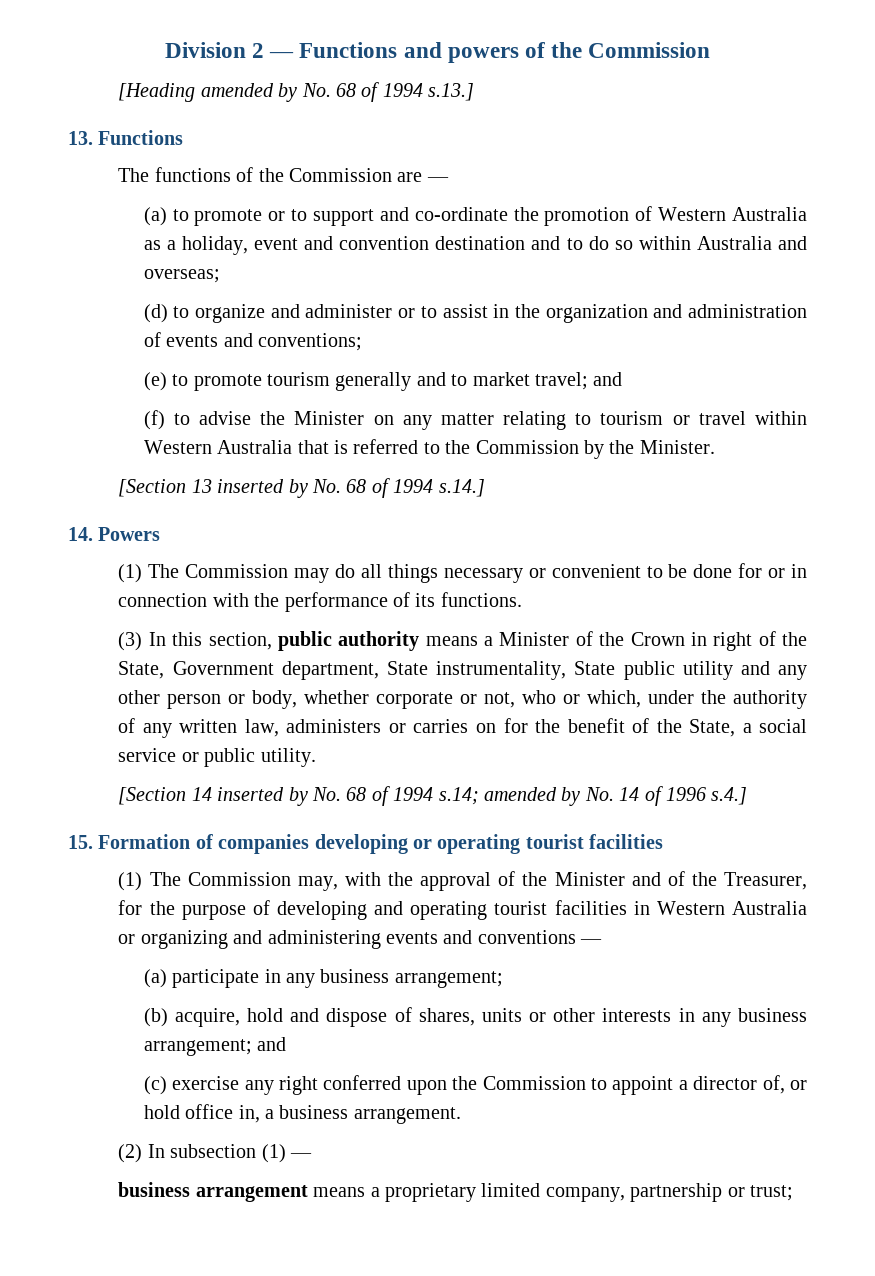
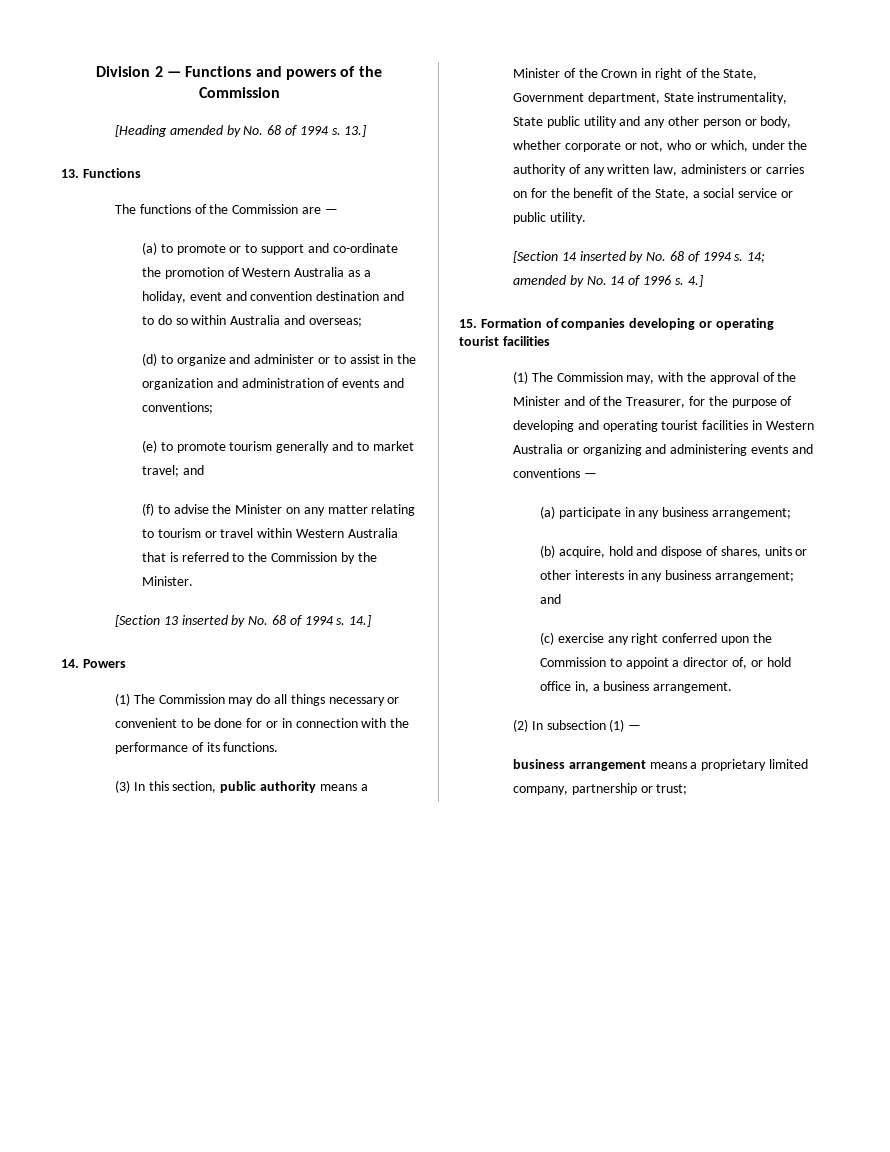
[428,83,475,101] s.13.] -> [331,125,367,137] s. 13.]
[438,479,485,497] s.14.] -> [336,615,372,627] s. 14.]
[438,787,479,805] s.14; -> [734,252,766,263] s. 14;
[711,787,748,805] s.4.] -> [674,275,703,287] s. 4.]

